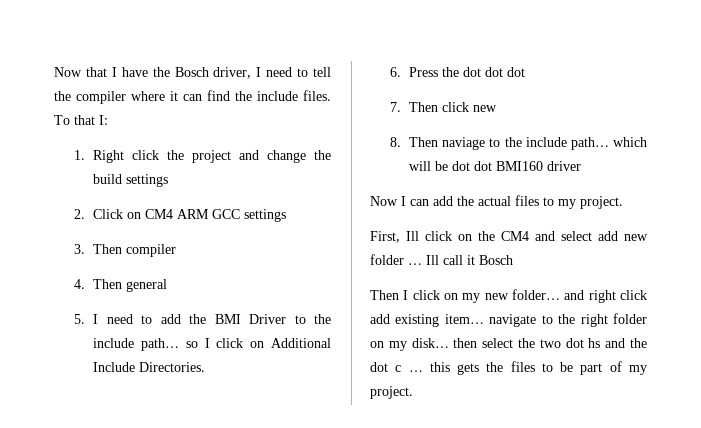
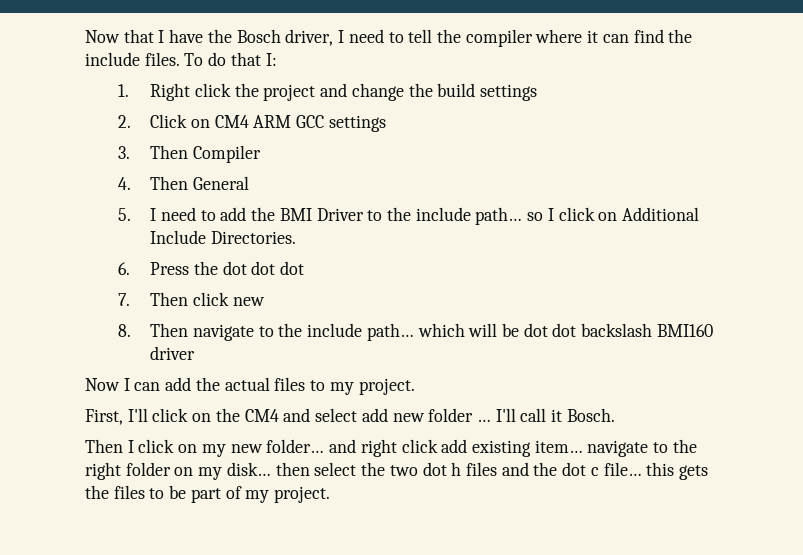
(70, 120) none -> [208,52,227,66] do
[126,244,177,257] compiler -> [192,145,261,163] Compiler
[126,279,168,292] general -> [192,176,249,190] General
[442,137,486,150] naviage -> [192,324,254,341] navigate
(493, 166) none -> [581,323,653,337] backslash
[406,231,419,241] Ill -> [127,408,148,422] I'll
[426,255,439,265] Ill -> [495,408,516,422] I'll
[479,255,513,265] Bosch -> [566,408,615,422] Bosch.
[588,338,601,348] hs -> [451,462,497,476] h files
[408,370,423,372] … -> [603,462,642,476] file…

